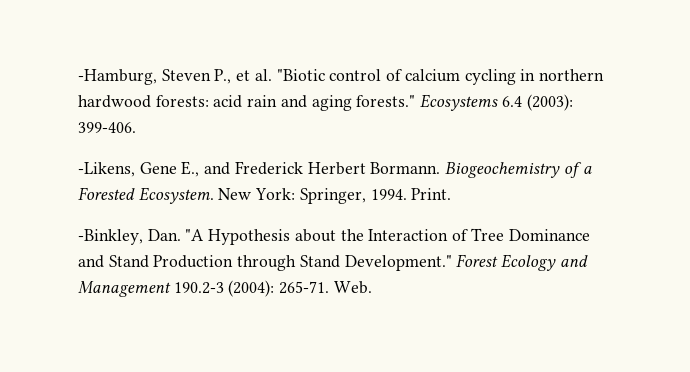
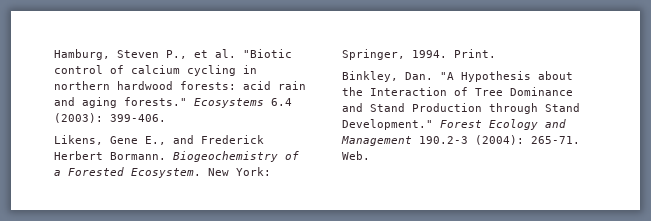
[78,69,157,85] -Hamburg, -> [54,49,110,60] Hamburg,
[78,162,135,177] -Likens, -> [54,135,103,145] Likens,
[78,229,143,245] -Binkley, -> [342,71,398,82] Binkley,

